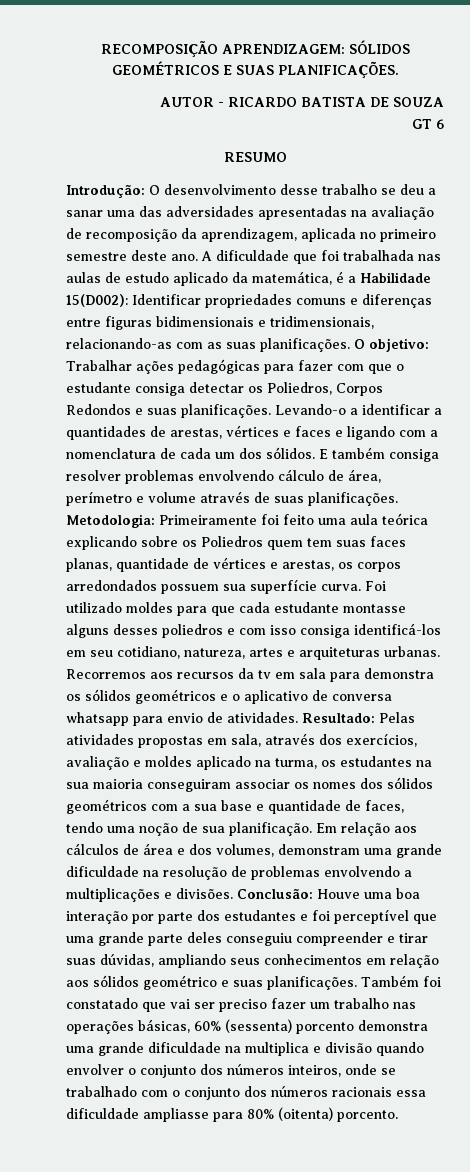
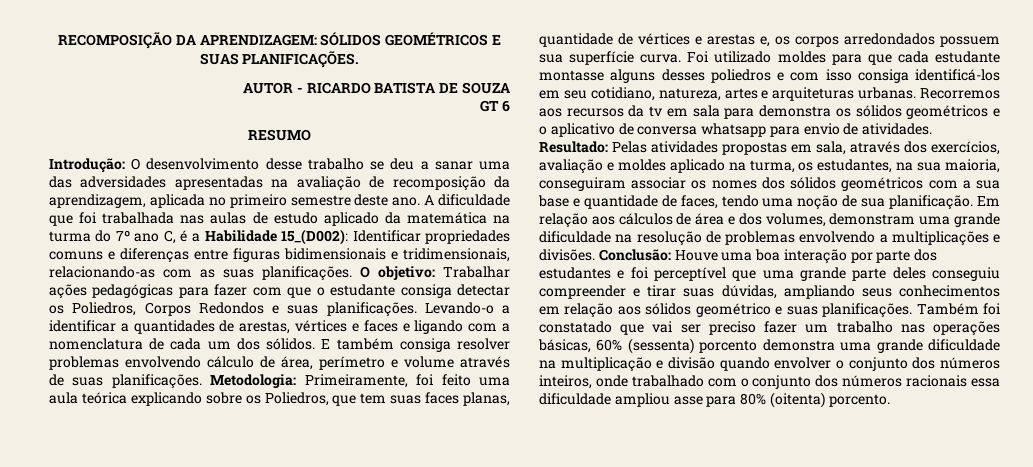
(218, 49) none -> [175,35,197,45] DA
[252,271,332,285] matemática, -> [406,212,511,224] [49,230,176,244] matemática na turma do 7º ano C,
[66,294,128,307] 15(D002): -> [281,229,349,245] 15_(D002):
[159,515,257,525] Primeiramente -> [304,374,408,388] Primeiramente,
[201,536,303,550] Poliedros quem -> [264,392,357,406] Poliedros, que
[282,560,334,571] arestas, -> [707,34,770,47] arestas e,
[340,756,412,767] estudantes -> [817,159,893,173] estudantes,
[93,779,143,789] maioria -> [945,159,1000,173] maioria,
[245,1042,309,1056] multiplica -> [560,357,652,372] multiplicação
[381,1068,396,1075] se -> (628, 381) none
[143,1108,209,1122] ampliasse -> [614,393,703,407] ampliou asse

